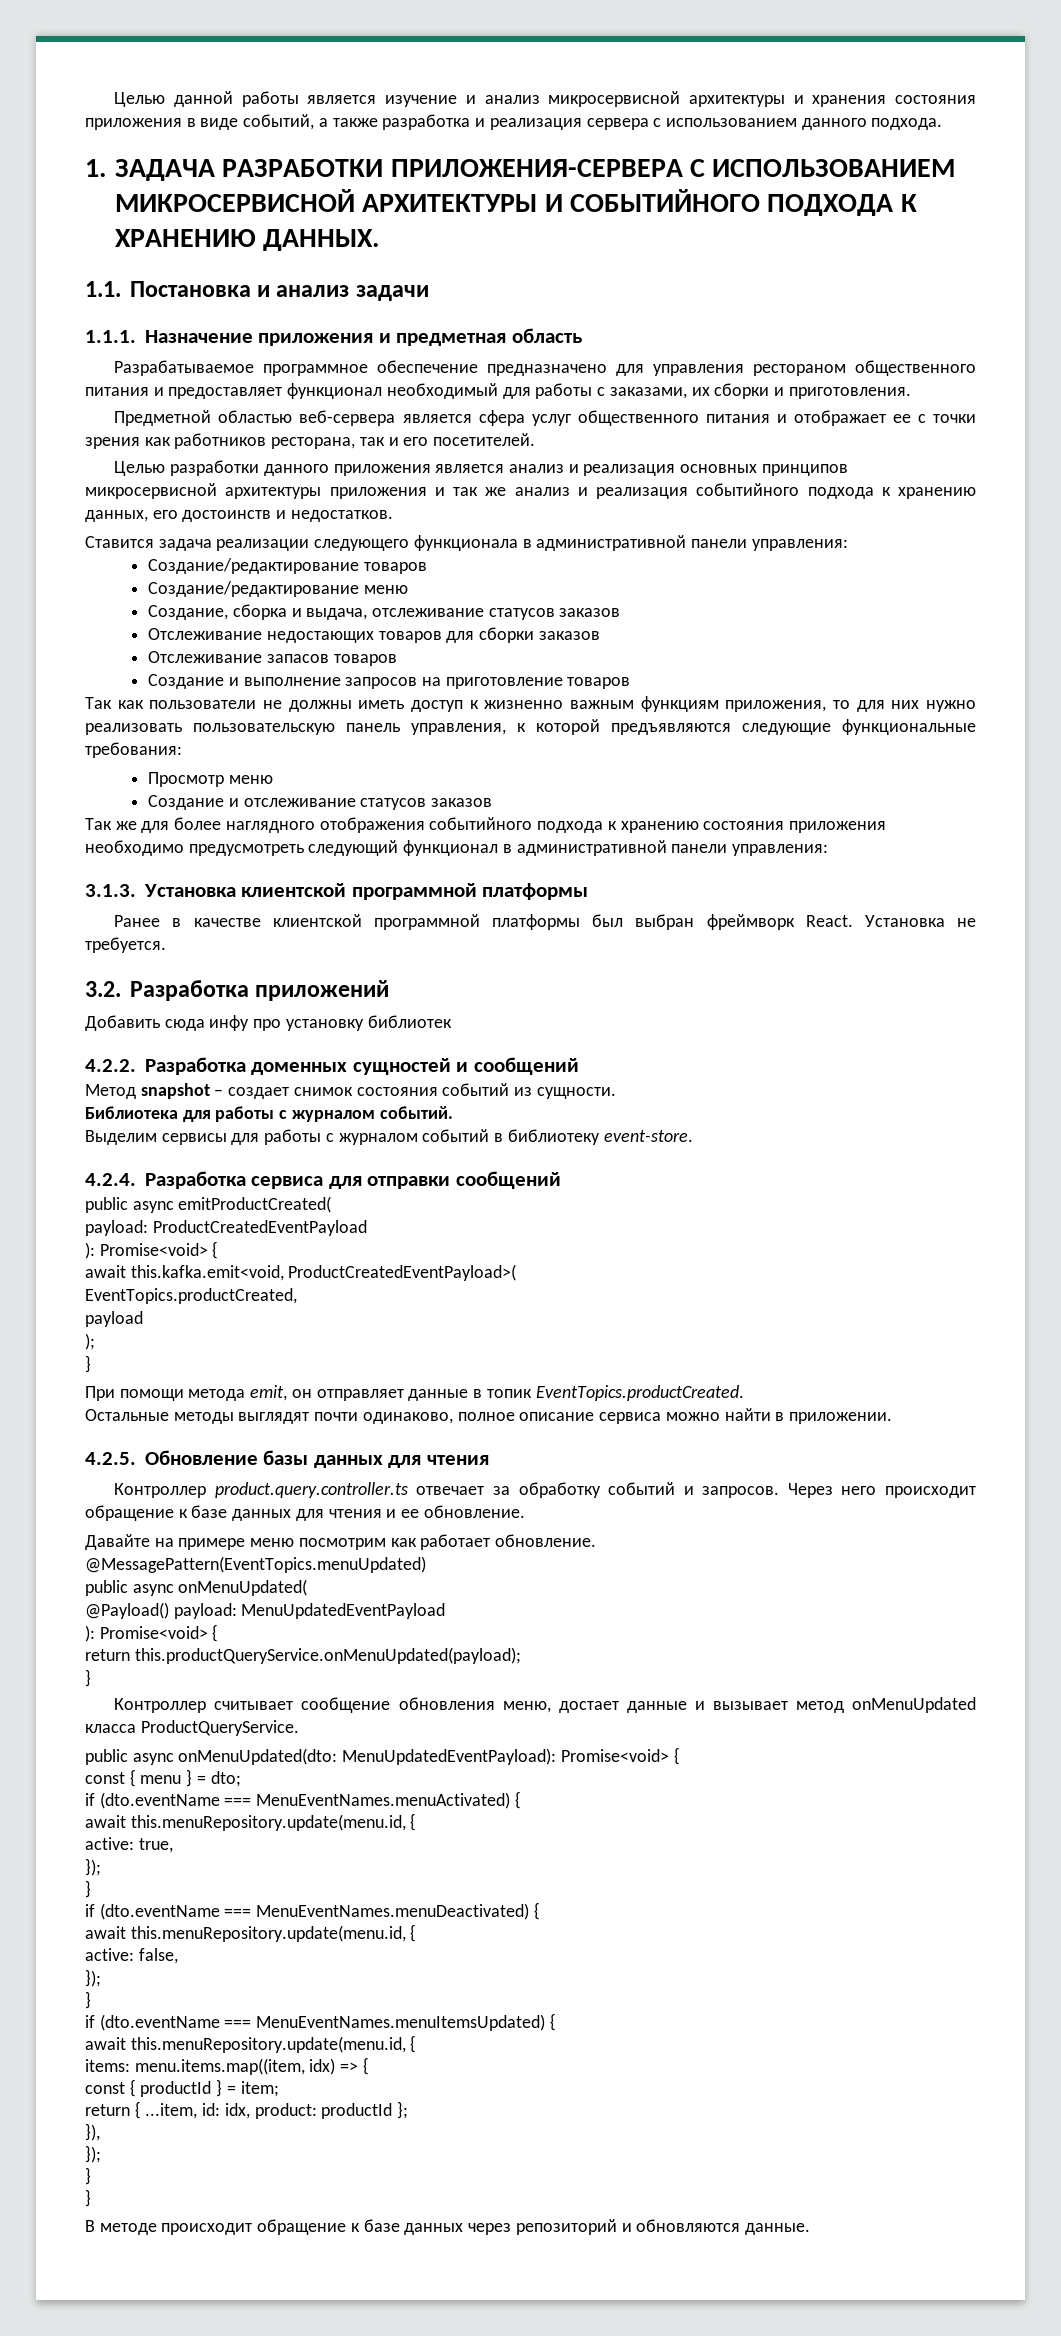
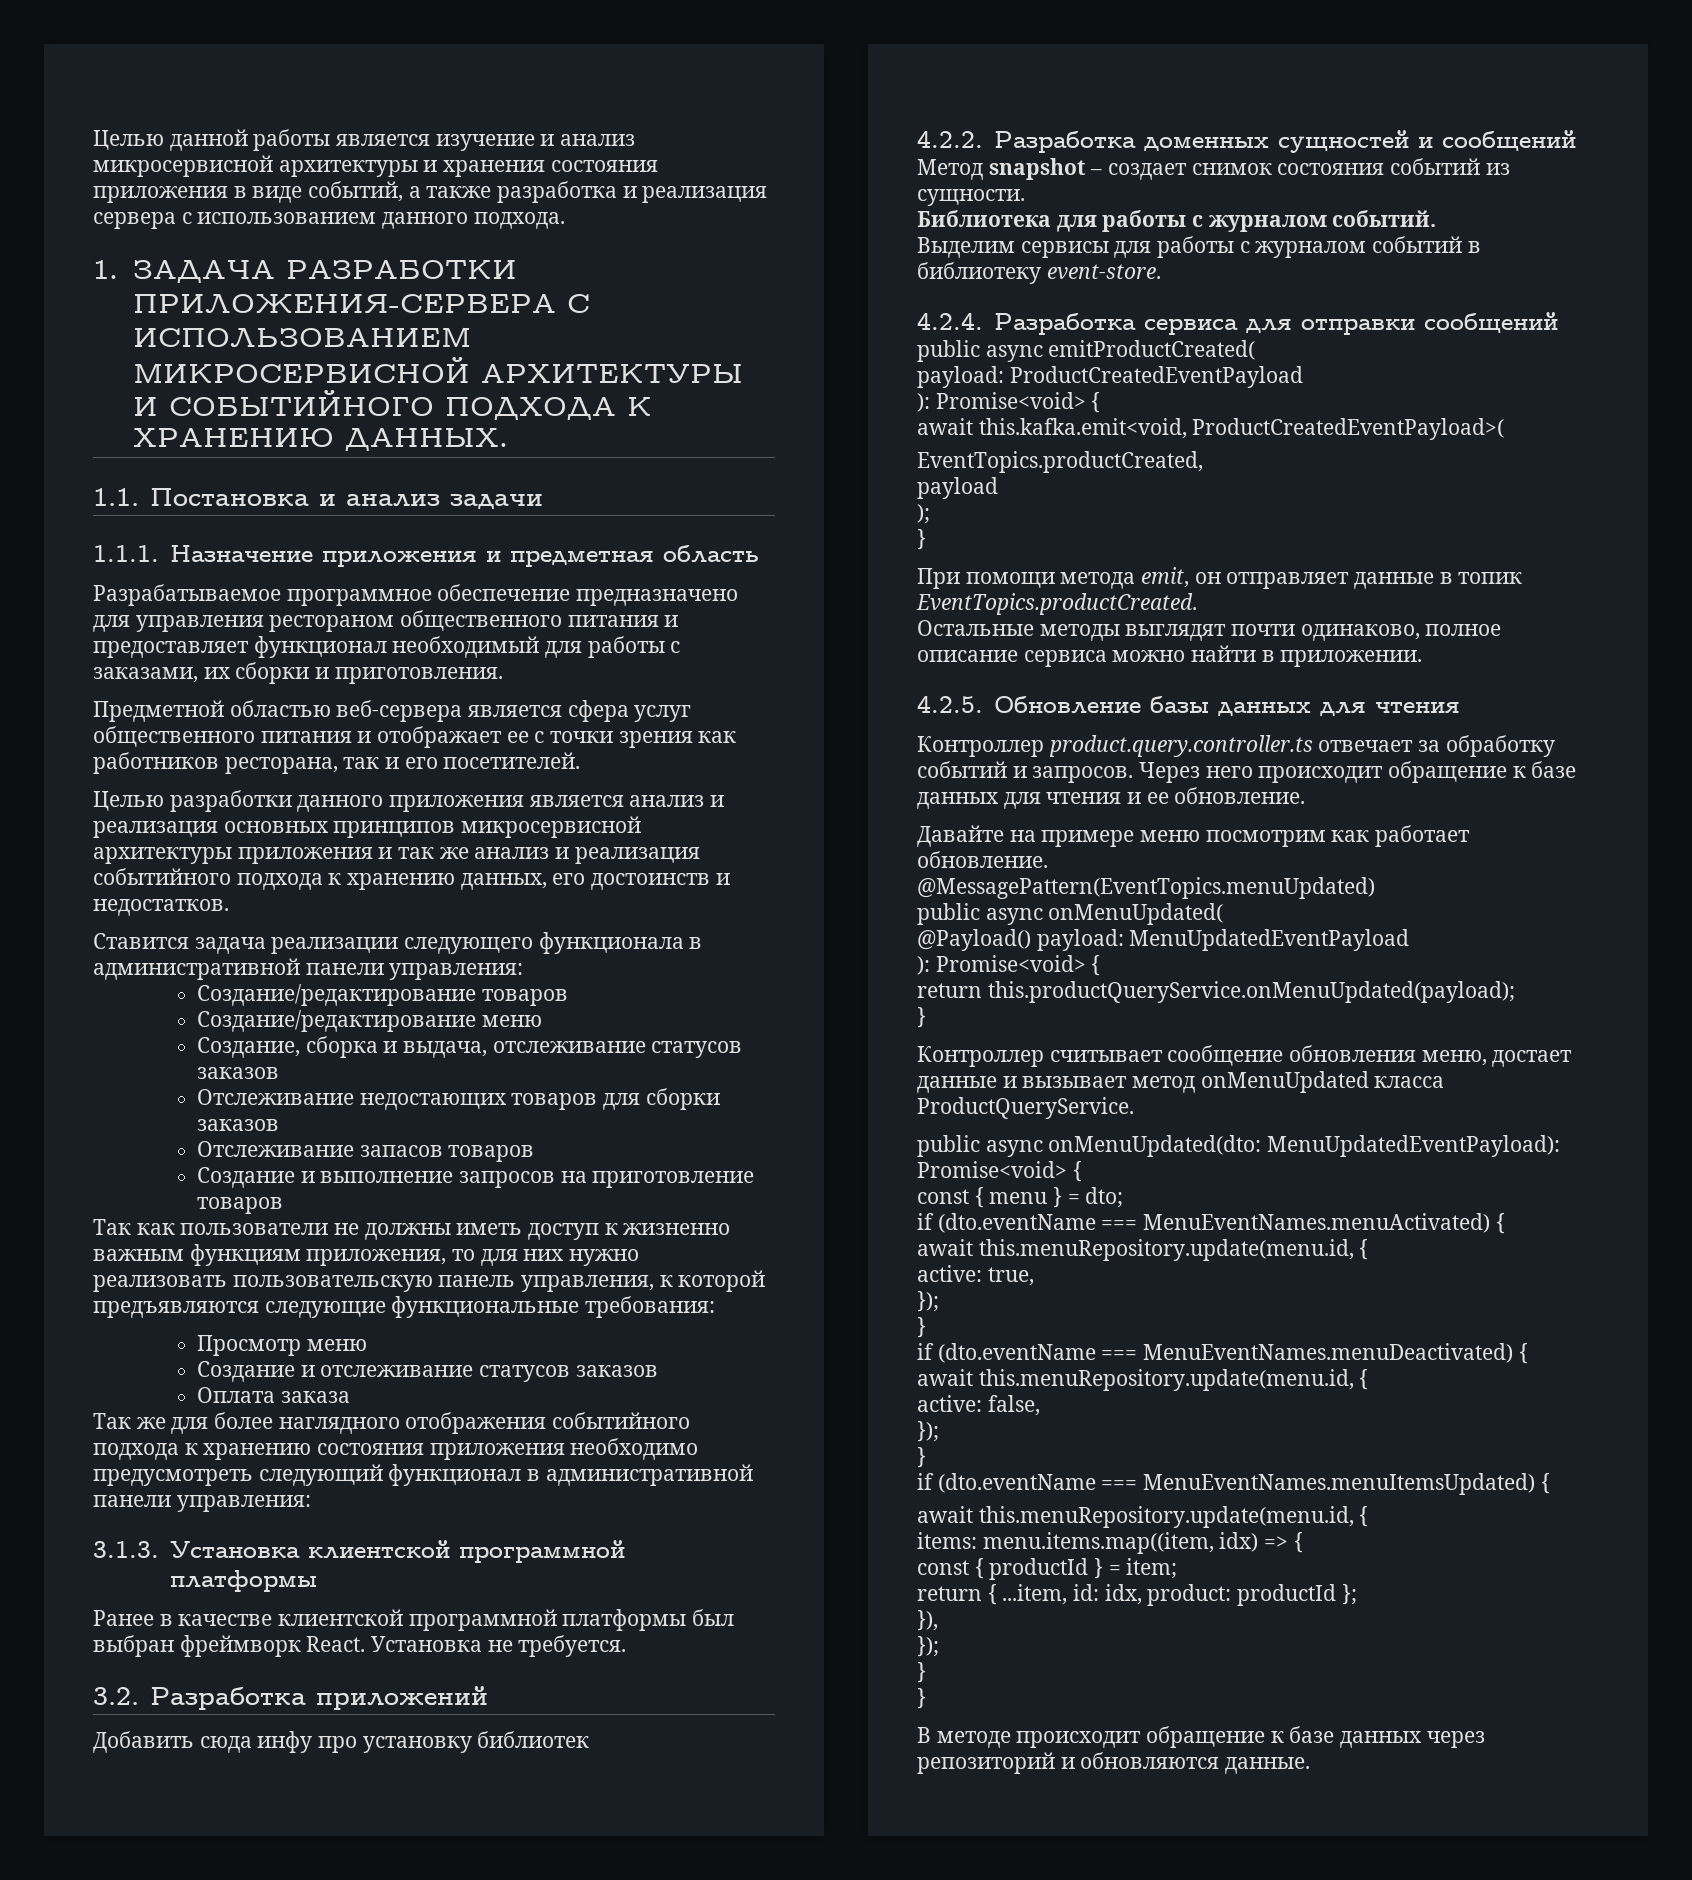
(492, 802) none -> [196,1387,350,1403] // Оплата заказа

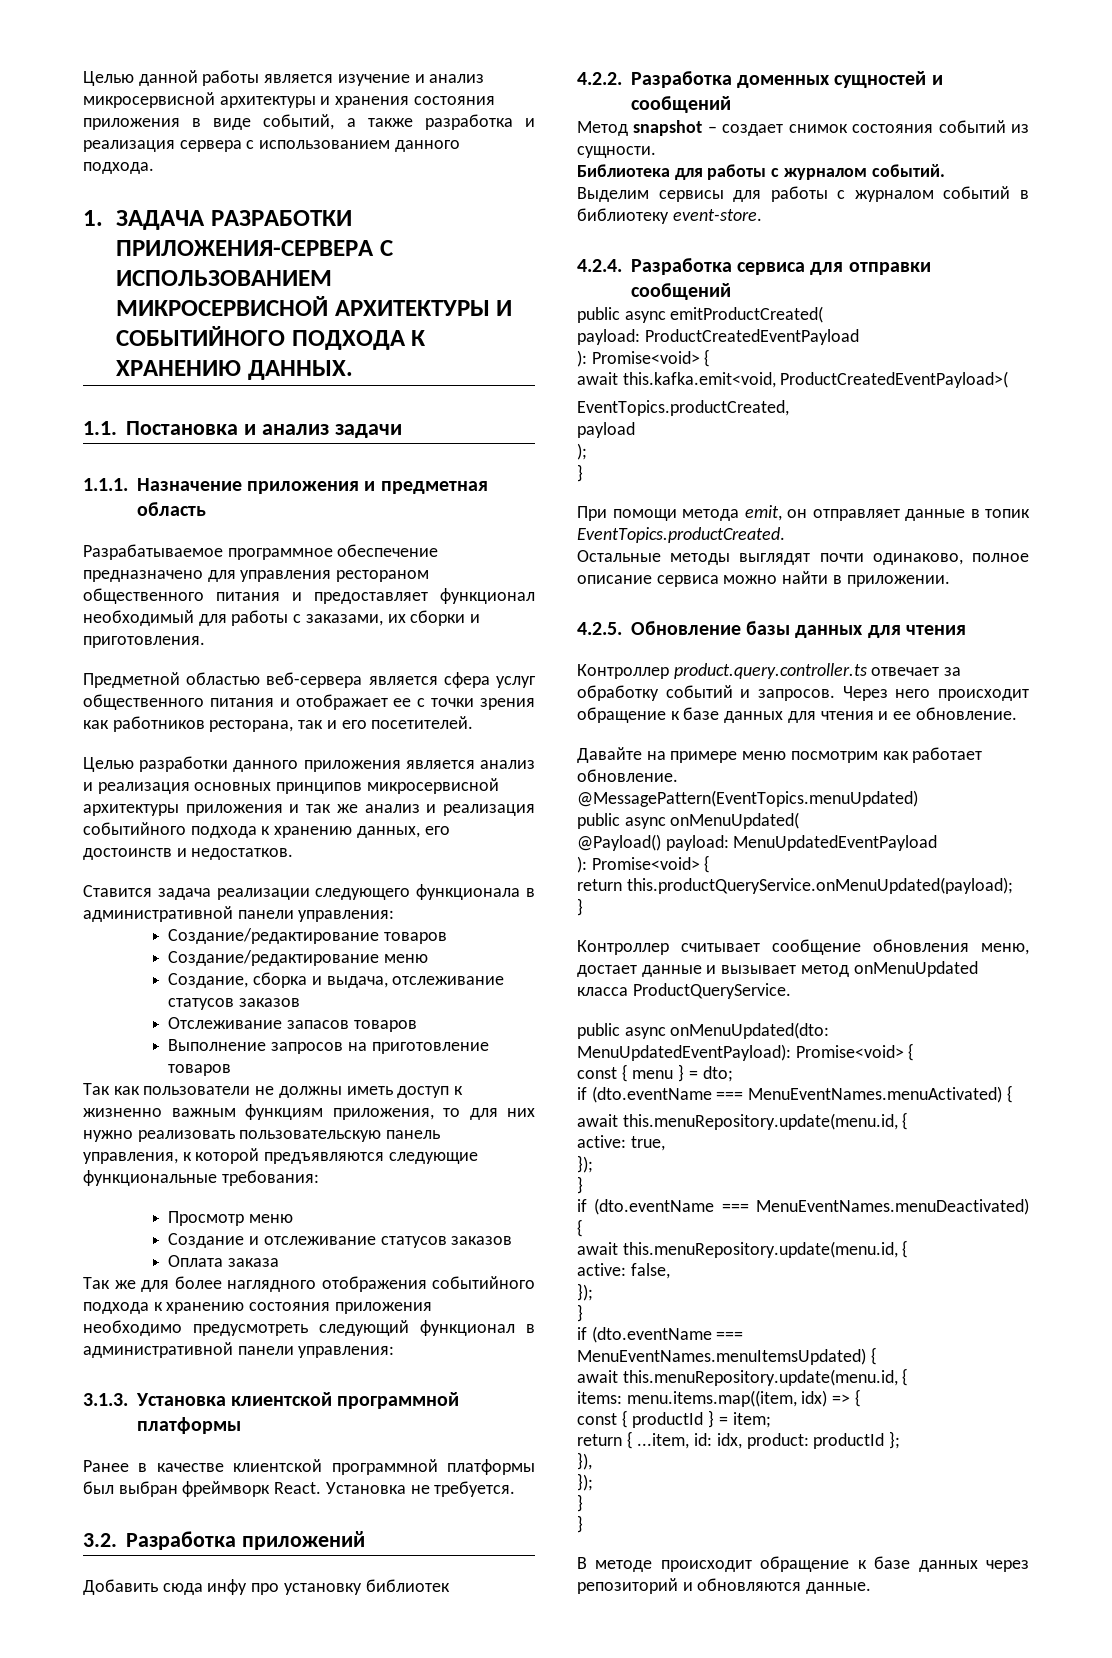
[196,1088,720,1110] [196,1119,279,1131] // Отслеживание недостающих товаров для сборки заказов -> (301, 1002) none
[196,1167,454,1188] Создание и выполнение -> [168,1039,267,1051] Выполнение

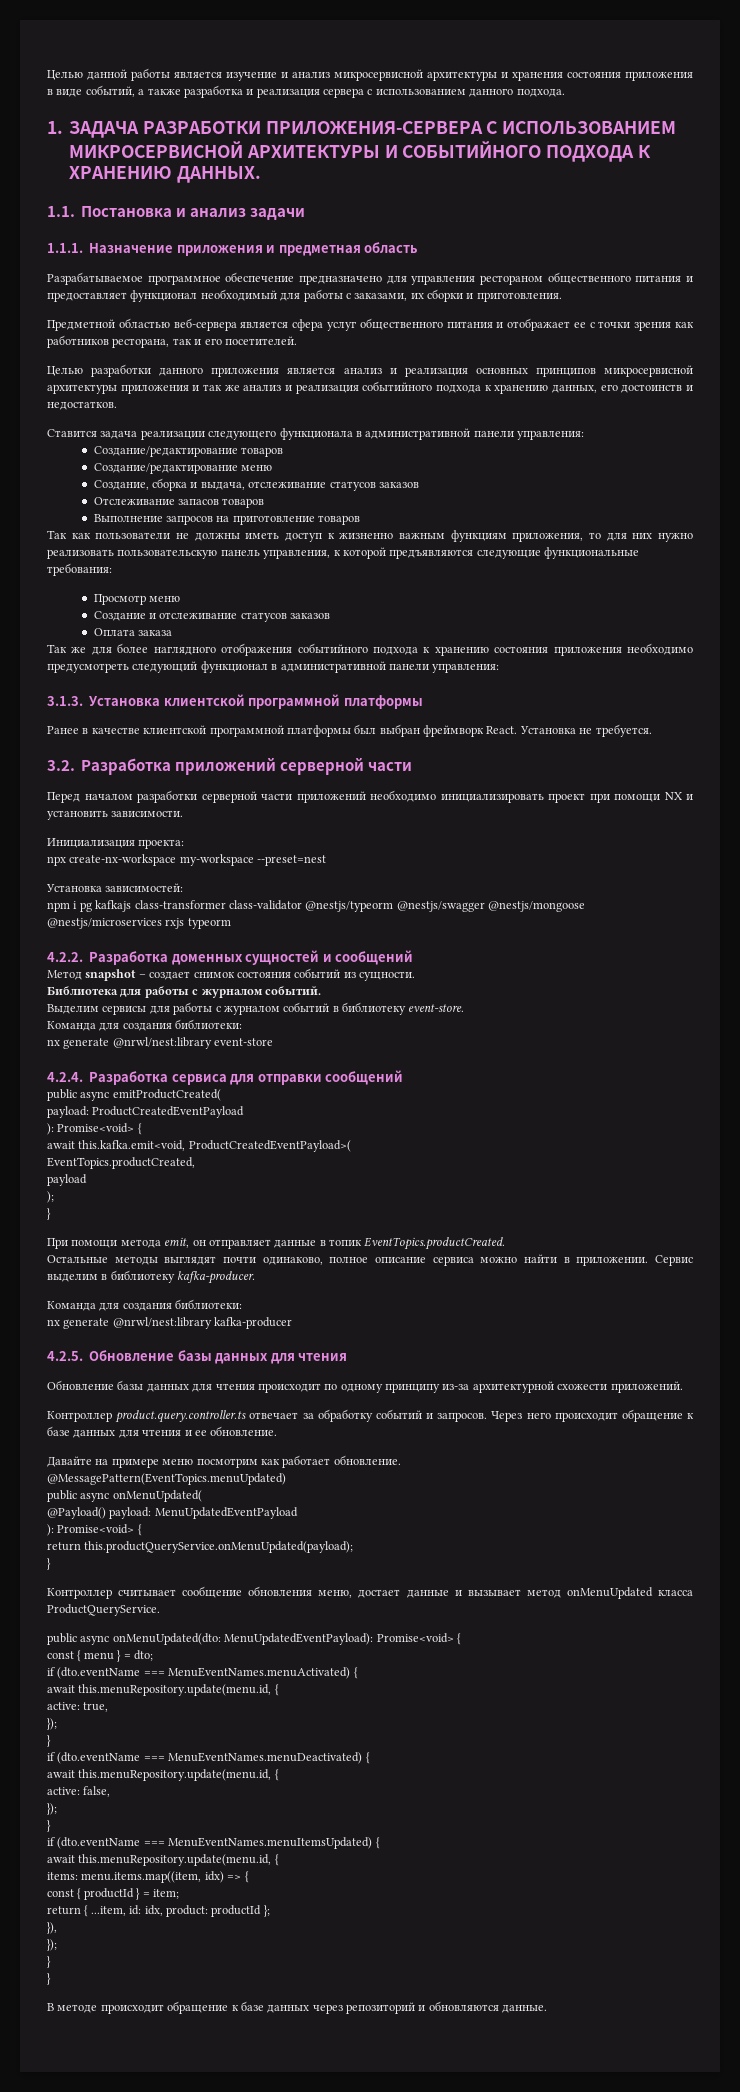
[83,1579,450,1595] // Добавить сюда инфу про установку библиотек -> [280,758,413,775] [47,790,693,803] [47,810,184,820] [47,838,185,849] [47,854,327,866] [46,883,184,892] [47,900,585,912] [47,918,231,929] серверной части // Перед началом разработки серверной части приложений необходимо инициализировать проект при помощи NX и установить зависимости. // Инициализация проекта: // npx create-nx-workspace my-workspace --preset=nest // Установка зависимостей: // npm i pg kafkajs class-transformer class-validator @nestjs/typeorm @nestjs/swagger @nestjs/mongoose @nestjs/microservices rxjs typeorm
(762, 215) none -> [47,1019,243,1031] [47,1037,274,1049] // Команда для создания библиотеки: // nx generate @nrwl/nest:library event-store
(950, 581) none -> [655,1255,693,1266] [47,1270,256,1284] [47,1299,243,1311] [47,1317,293,1329] Сервис выделим в библиотеку kafka-producer. // Команда для создания библиотеки: // nx generate @nrwl/nest:library kafka-producer
(966, 630) none -> [47,1380,683,1393] // Обновление базы данных для чтения происходит по одному принципу из-за архитектурной схожести приложений.

